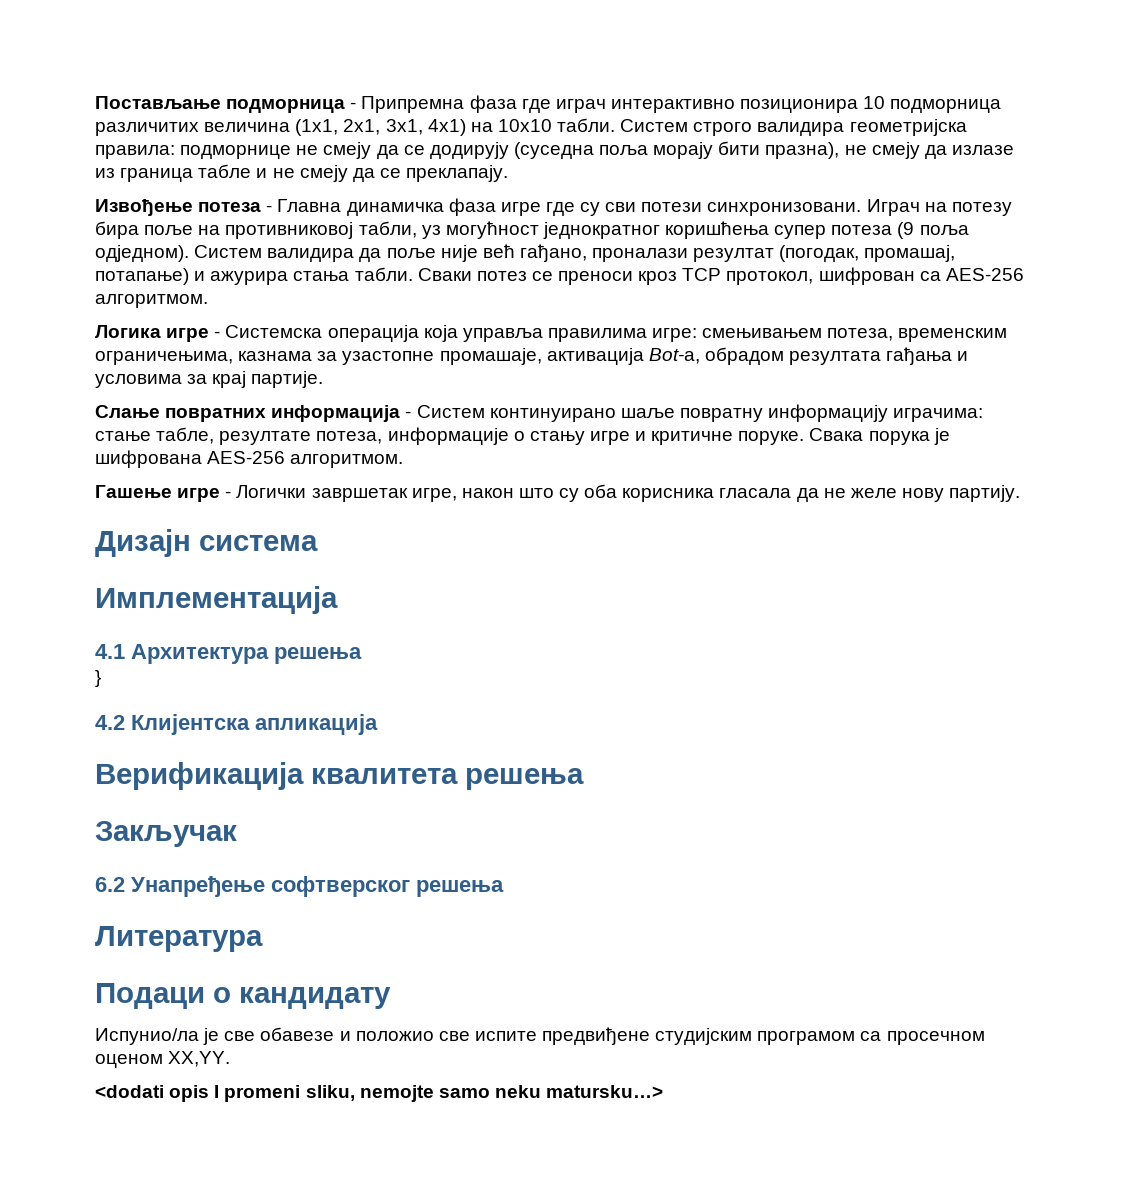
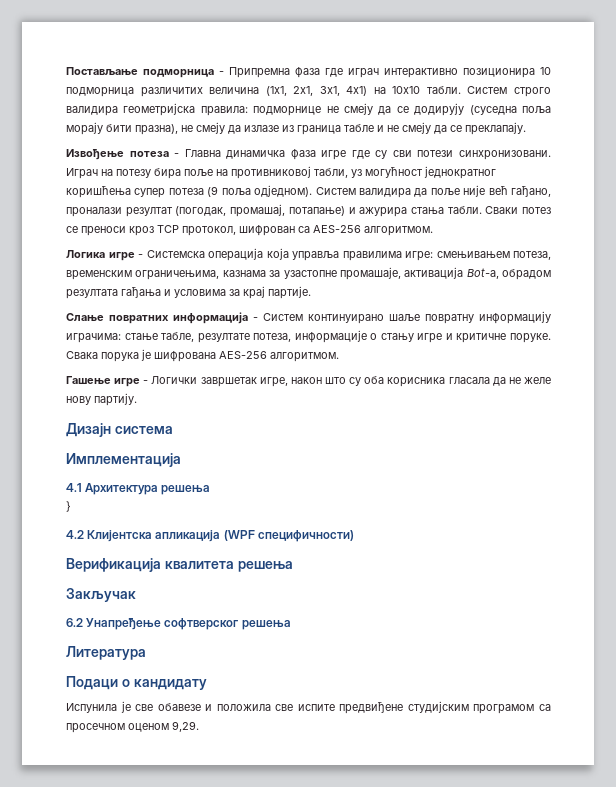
(378, 724) none -> [223,530,354,542] (WPF специфичности)
[95,1028,199,1045] Испунио/ла -> [66,703,117,713] Испунила
[355,1031,434,1041] положио -> [216,704,271,711] положила
[168,1051,231,1067] [95,1085,664,1102] ХХ,YY. // <dodati opis I promeni sliku, nemojte samo neku matursku…> -> [172,721,199,732] 9,29.

